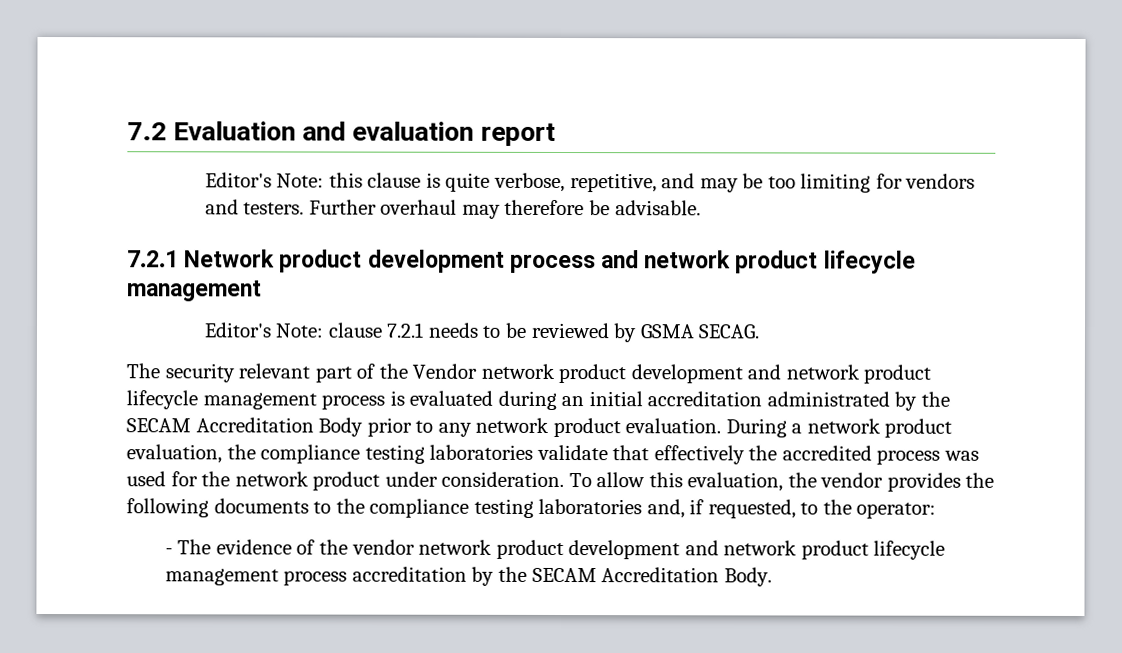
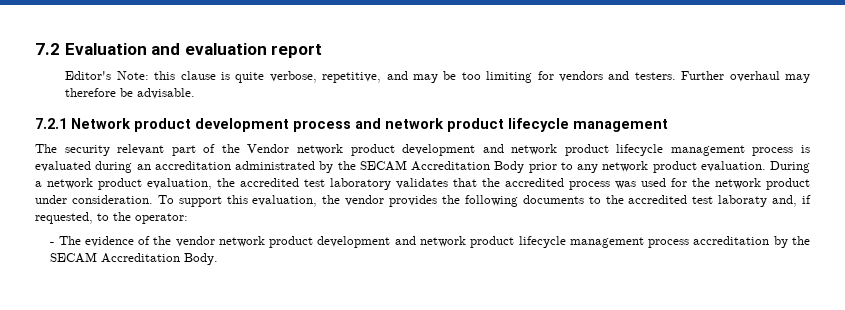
[203,322,761,343] // Editor's Note: clause 7.2.1 needs to be reviewed by GSMA SECAG. -> (668, 125) none
[588,391,643,407] initial -> (151, 167) none
[260,444,745,465] compliance testing laboratories validate that effectively -> [240,178,477,190] accredited test laboratory validates that
[596,472,646,488] allow -> [178,196,222,207] support
[369,498,643,518] compliance testing laboratories -> [628,195,768,207] accredited test laboraty

